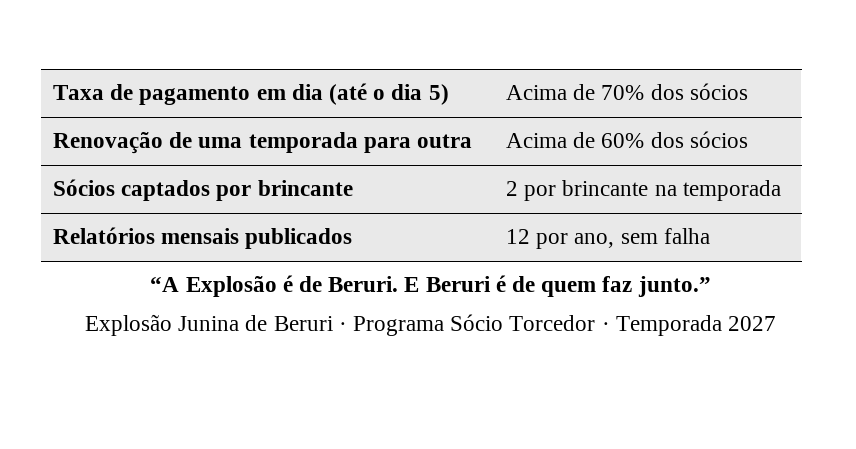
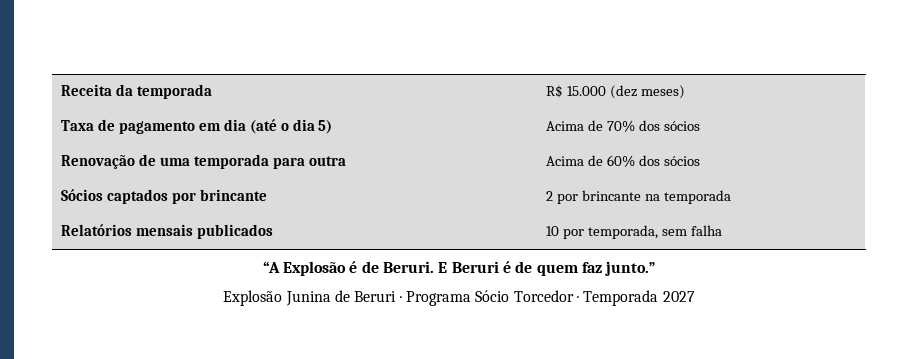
(52, 92) none -> [61,84,212,99] [546,85,685,99] Receita da temporada | R$ 15.000 (dez meses) //
[505,229,615,249] 12 por ano, -> [546,225,658,239] 10 por temporada,

